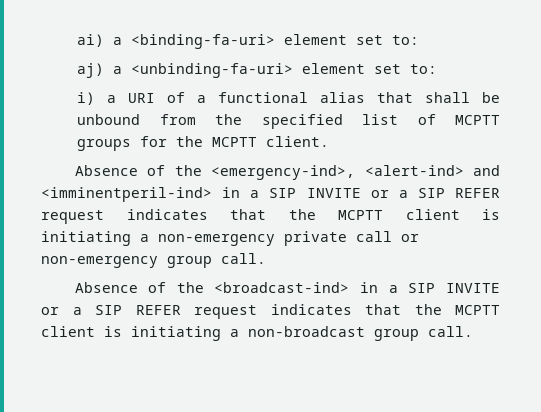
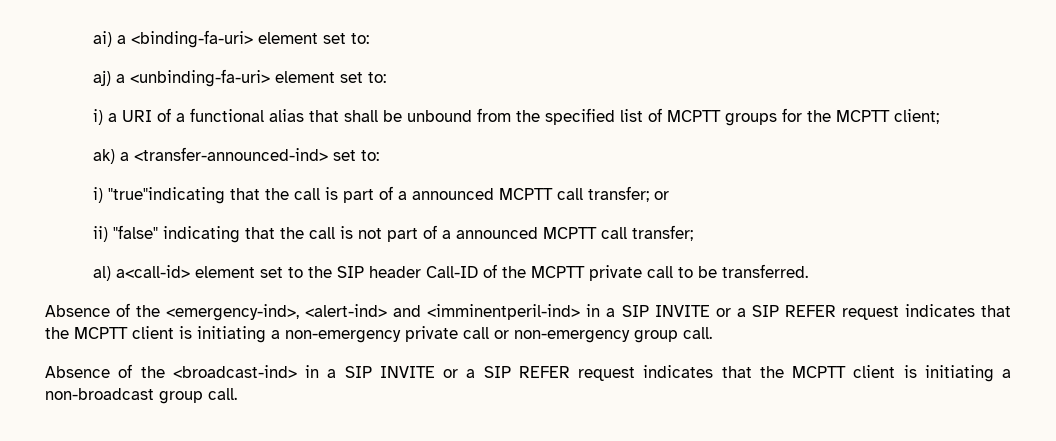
[266,136,330,147] client. -> [893,109,939,124] [92,147,379,164] [92,186,669,204] [92,225,693,243] [92,264,808,281] client; // ak) a <transfer-announced-ind> set to: // i) "true"indicating that the call is part of a announced MCPTT call transfer; or // ii) "false" indicating that the call is not part of a announced MCPTT call transfer; // al) a<call-id> element set to the SIP header Call-ID of the MCPTT private call to be transferred.

